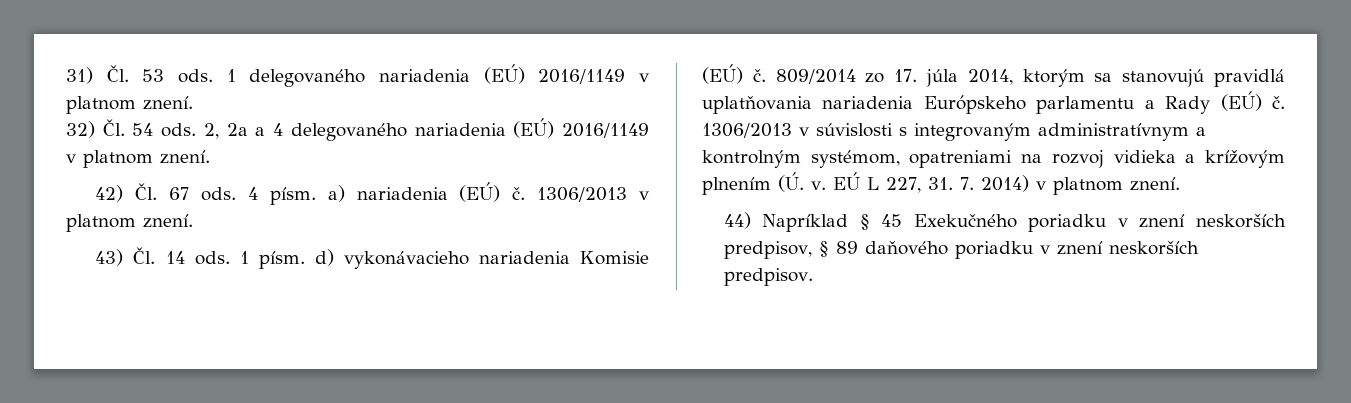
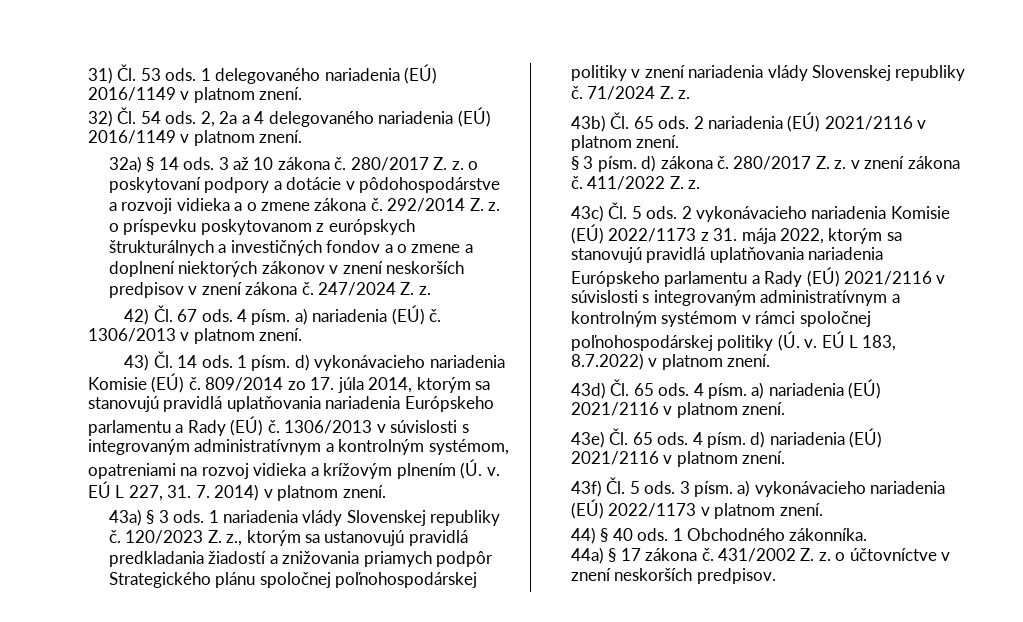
(210, 157) none -> [108,156,479,173] [108,177,501,193] [108,198,501,214] [108,219,415,235] [108,240,473,256] [108,261,465,277] [108,282,431,298] // 32a) § 14 ods. 3 až 10 zákona č. 280/2017 Z. z. o poskytovaní podpory a dotácie v pôdohospodárstve a rozvoji vidieka a o zmene zákona č. 292/2014 Z. z. o príspevku poskytovanom z európskych štrukturálnych a investičných fondov a o zmene a doplnení niektorých zákonov v znení neskorších predpisov v znení zákona č. 247/2024 Z. z.
[723,212,1286,232] [723,240,1033,259] 44) Napríklad § 45 Exekučného poriadku v znení neskorších predpisov, § 89 daňového poriadku -> [108,509,501,526] [108,530,468,546] [108,551,494,567] [108,572,478,588] [570,65,966,81] [570,86,691,100] [570,112,927,132] [570,135,680,151] [570,155,960,172] [570,176,701,190] [570,202,950,222] [570,224,902,244] [570,247,884,263] [570,267,946,287] [570,290,900,306] [570,311,871,327] [570,331,897,351] [570,353,771,370] [570,379,882,399] [570,402,786,418] [570,428,883,448] [570,451,786,467] [570,477,946,497] [570,499,823,519] [570,527,868,544] [570,547,937,564] 43a) § 3 ods. 1 nariadenia vlády Slovenskej republiky č. 120/2023 Z. z., ktorým sa ustanovujú pravidlá predkladania žiadostí a znižovania priamych podpôr Strategického plánu spoločnej poľnohospodárskej politiky v znení nariadenia vlády Slovenskej republiky č. 71/2024 Z. z. // 43b) Čl. 65 ods. 2 nariadenia (EÚ) 2021/2116 v platnom znení. // § 3 písm. d) zákona č. 280/2017 Z. z. v znení zákona č. 411/2022 Z. z. // 43c) Čl. 5 ods. 2 vykonávacieho nariadenia Komisie (EÚ) 2022/1173 z 31. mája 2022, ktorým sa stanovujú pravidlá uplatňovania nariadenia Európskeho parlamentu a Rady (EÚ) 2021/2116 v súvislosti s integrovaným administratívnym a kontrolným systémom v rámci spoločnej poľnohospodárskej politiky (Ú. v. EÚ L 183, 8.7.2022) v platnom znení. // 43d) Čl. 65 ods. 4 písm. a) nariadenia (EÚ) 2021/2116 v platnom znení. // 43e) Čl. 65 ods. 4 písm. d) nariadenia (EÚ) 2021/2116 v platnom znení. // 43f) Čl. 5 ods. 3 písm. a) vykonávacieho nariadenia (EÚ) 2022/1173 v platnom znení. // 44) § 40 ods. 1 Obchodného zákonníka. // 44a) § 17 zákona č. 431/2002 Z. z. o účtovníctve

